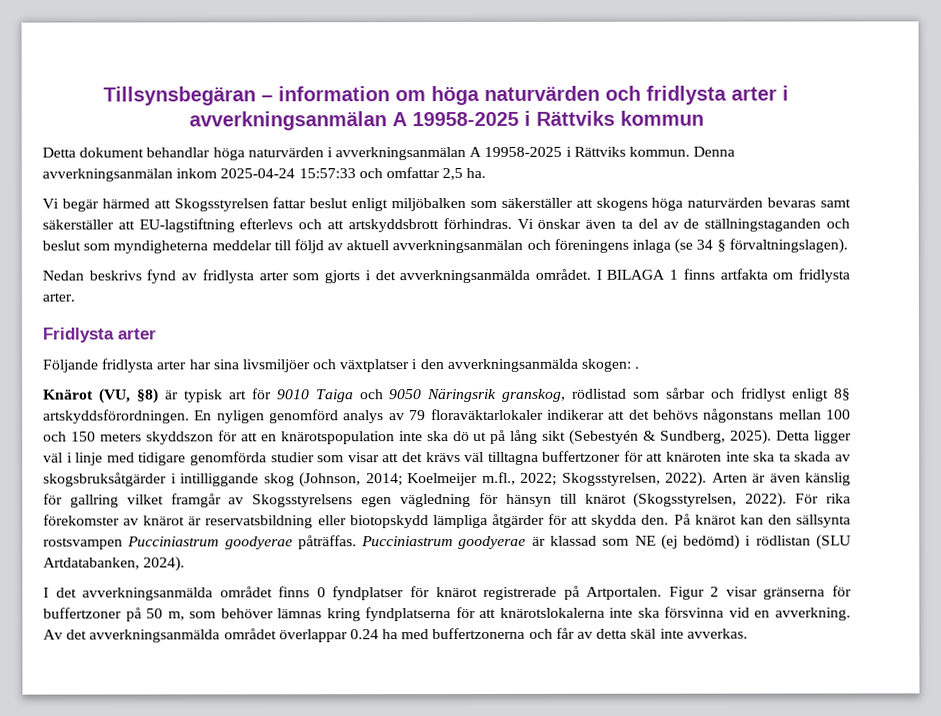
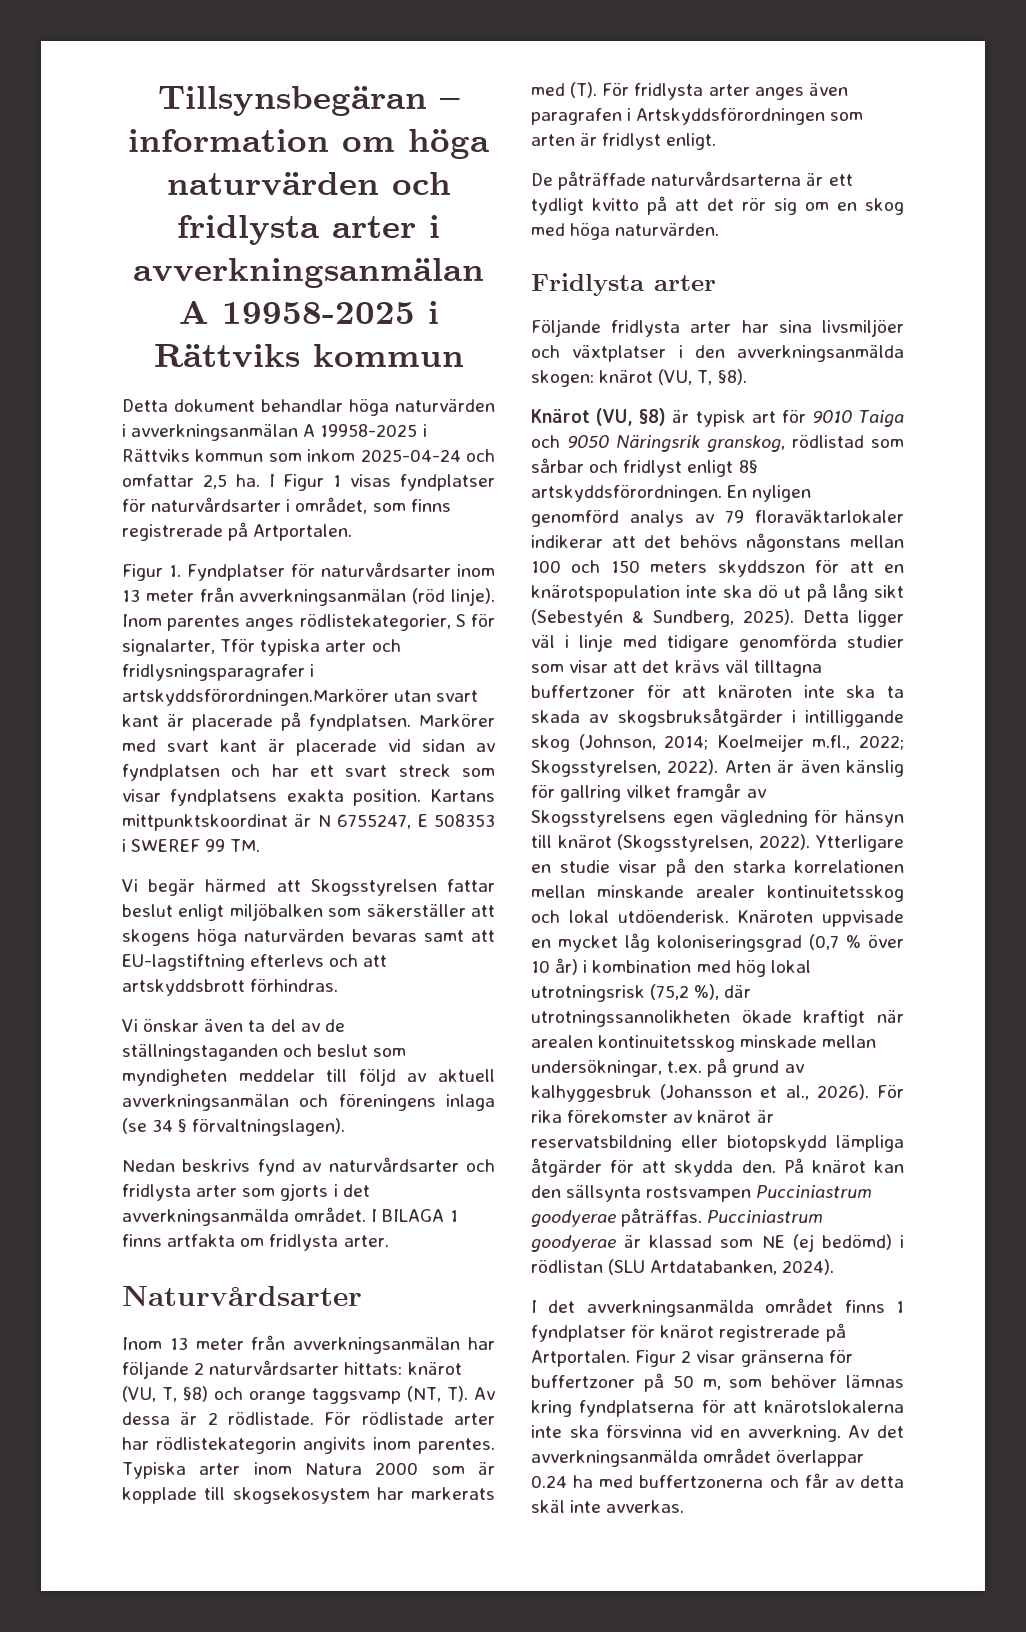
[629,146,736,157] [42,168,173,182] kommun. Denna avverkningsanmälan -> [195,449,302,462] kommun som
[298,168,356,179] 15:57:33 -> (461, 455) none
(487, 173) none -> [268,474,495,491] [122,497,451,514] [122,522,353,541] [122,562,495,581] [122,587,496,606] [122,613,495,631] [122,638,401,656] [122,664,315,681] [122,688,479,706] [122,712,495,731] [122,739,496,756] [122,764,495,781] [122,789,495,806] [122,814,495,831] [122,839,261,852] I Figur 1 visas fyndplatser för naturvårdsarter i området, som finns registrerade på Artportalen. // Figur 1. Fyndplatser för naturvårdsarter inom 13 meter från avverkningsanmälan (röd linje). Inom parentes anges rödlistekategorier, S för signalarter, Tför typiska arter och fridlysningsparagrafer i artskyddsförordningen.Markörer utan svart kant är placerade på fyndplatsen. Markörer med svart kant är placerade vid sidan av fyndplatsen och har ett svart streck som visar fyndplatsens exakta position. Kartans mittpunktskoordinat är N 6755247, E 508353 i SWEREF 99 TM.
[42,219,114,230] säkerställer -> (464, 936) none
(512, 223) none -> (339, 985) //
[113,240,209,254] myndigheterna -> [122,1069,227,1086] myndigheten
(198, 277) none -> [328,1157,495,1172] naturvårdsarter och
(75, 297) none -> [122,1286,362,1306] [122,1335,496,1354] [122,1360,462,1379] [122,1386,496,1404] [122,1411,496,1425] [122,1436,495,1454] [122,1462,495,1479] [122,1487,495,1504] [531,82,848,100] [531,107,864,125] [531,133,717,150] [531,171,853,190] [531,196,904,215] [531,222,720,240] // Naturvårdsarter // Inom 13 meter från avverkningsanmälan har följande 2 naturvårdsarter hittats: knärot (VU, T, §8) och orange taggsvamp (NT, T). Av dessa är 2 rödlistade. För rödlistade arter har rödlistekategorin angivits inom parentes. Typiska arter inom Natura 2000 som är kopplade till skogsekosystem har markerats med (T). För fridlysta arter anges även paragrafen i Artskyddsförordningen som arten är fridlyst enligt. // De påträffade naturvårdsarterna är ett tydligt kvitto på att det rör sig om en skog med höga naturvärden.
[635,366,641,369] . -> [599,369,747,385] knärot (VU, T, §8).
(788, 500) none -> [815,835,904,852] [531,858,904,877] [531,885,904,902] [531,909,904,927] [531,933,904,952] [531,958,811,977] [531,984,752,1002] [531,1009,904,1027] [531,1035,877,1052] [531,1058,805,1077] [531,1084,869,1102] Ytterligare en studie visar på den starka korrelationen mellan minskande arealer kontinuitetsskog och lokal utdöenderisk. Knäroten uppvisade en mycket låg koloniseringsgrad (0,7 % över 10 år) i kombination med hög lokal utrotningsrisk (75,2 %), där utrotningssannolikheten ökade kraftigt när arealen kontinuitetsskog minskade mellan undersökningar, t.ex. på grund av kalhyggesbruk (Johansson et al., 2026).
[316,587,326,598] 0 -> [896,1301,904,1313] 1

